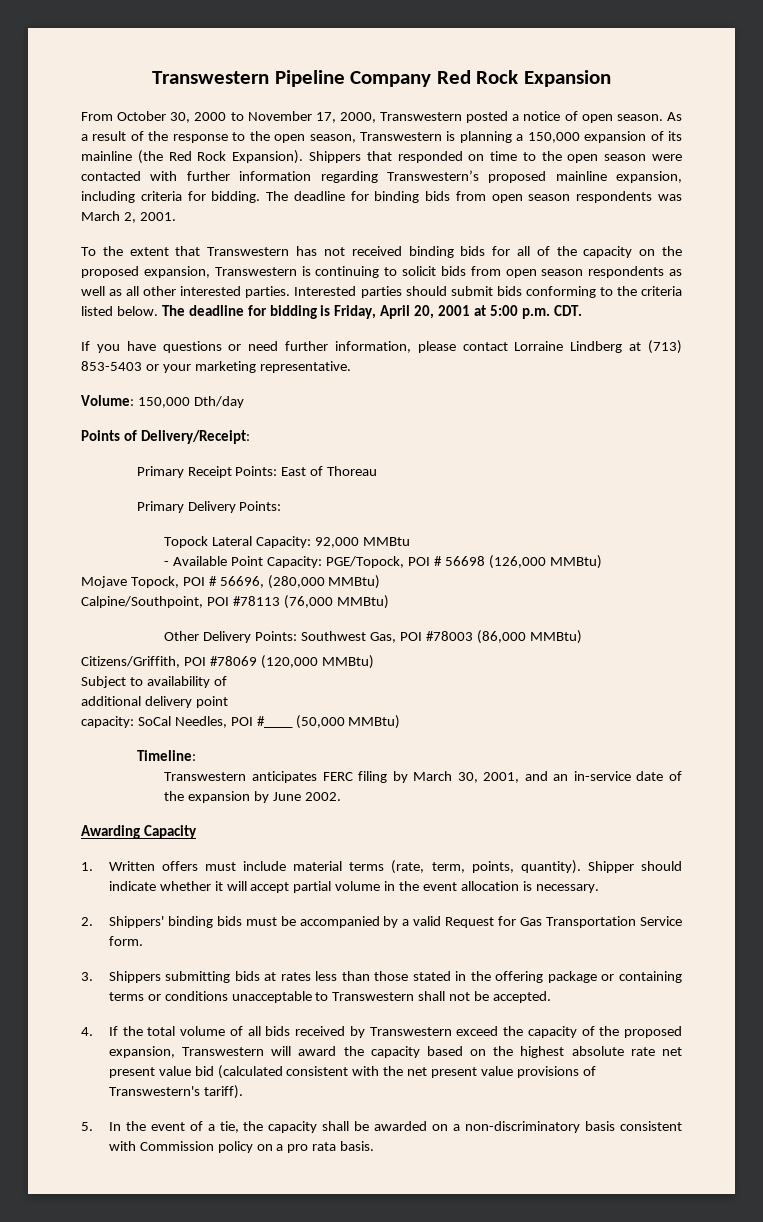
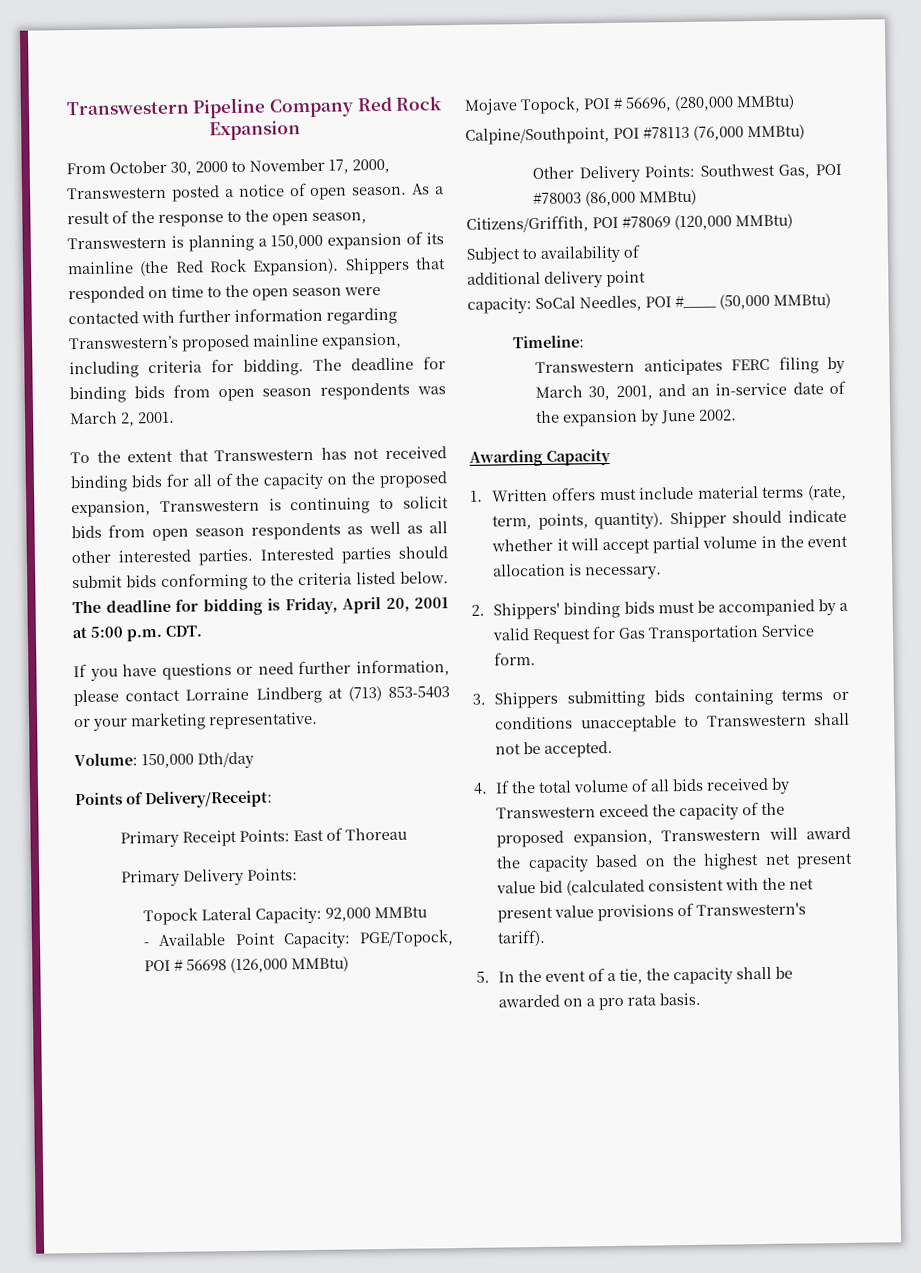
[264,971,615,983] at rates less than those stated in the offering package or -> (685, 696) none
[571,1046,655,1056] absolute rate -> (760, 861) none
[465,1121,682,1133] [108,1141,284,1153] non-discriminatory basis consistent with Commission policy on a -> (596, 1002) none

